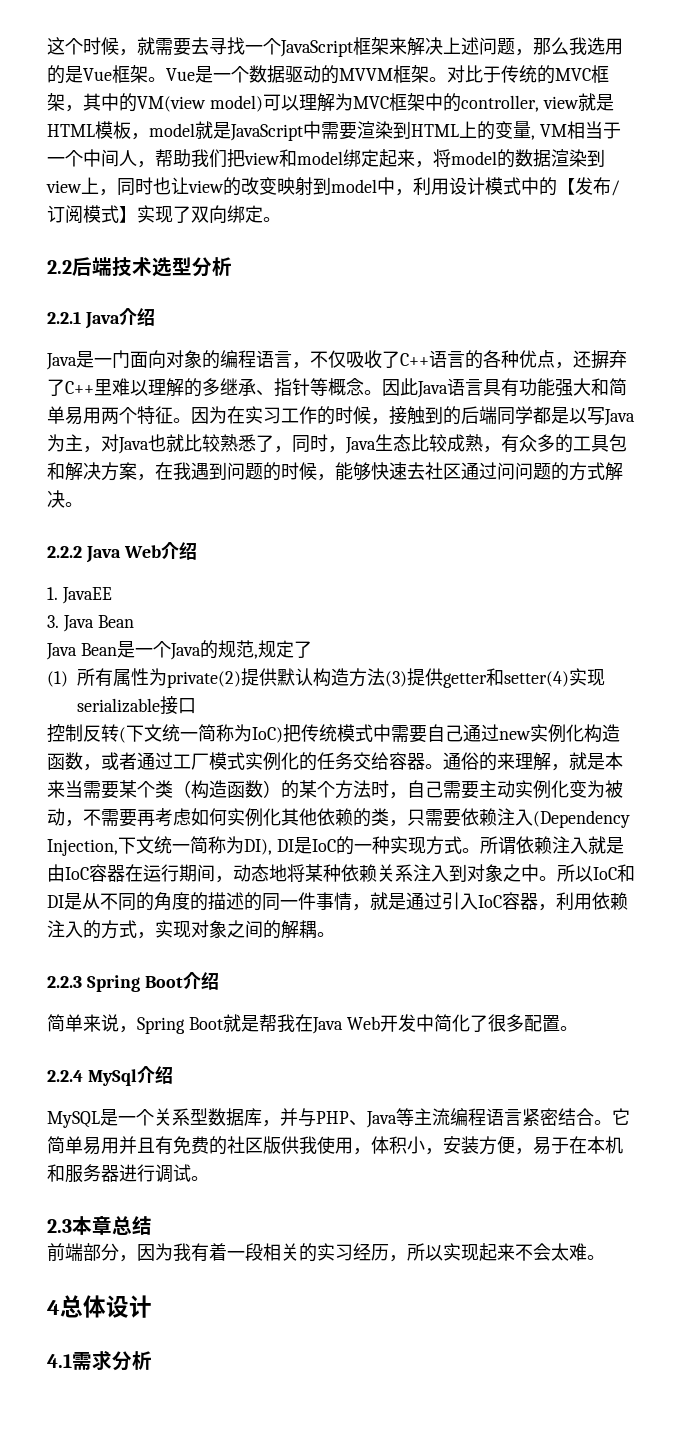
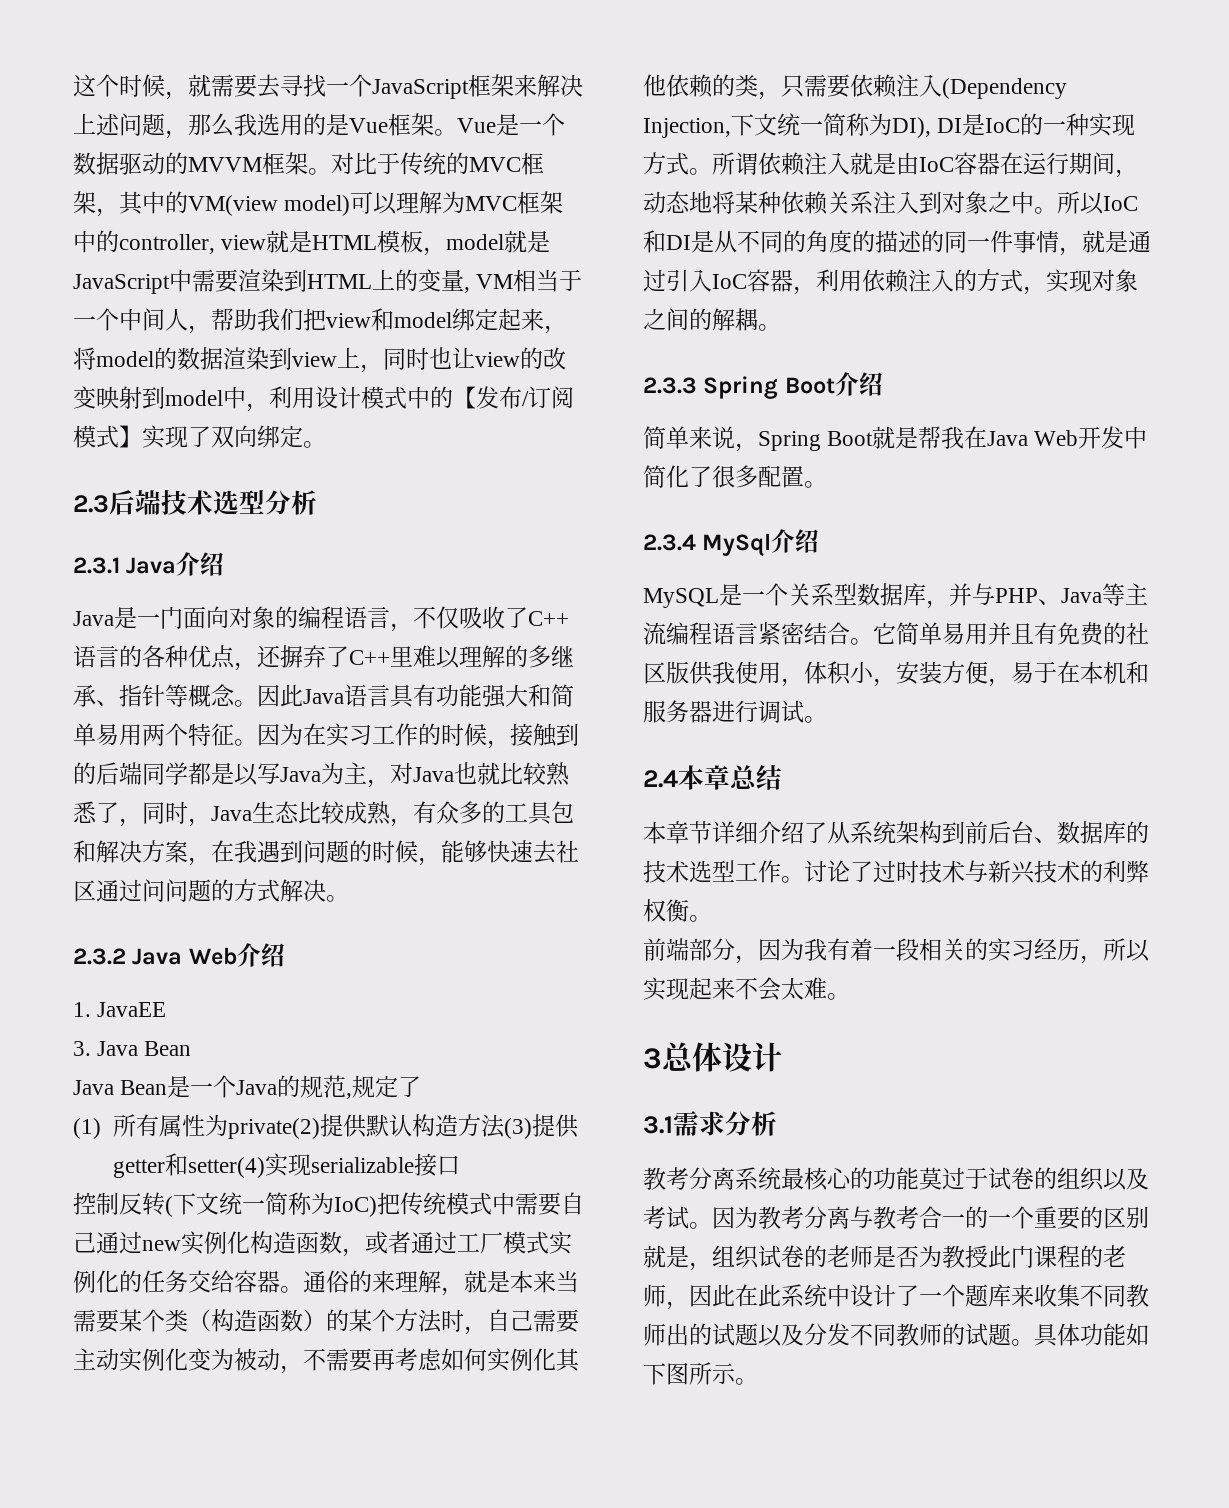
[47,260,72,274] 2.2 -> [73,495,109,513] 2.3
[47,311,81,324] 2.2.1 -> [73,557,120,574] 2.3.1
[47,546,82,558] 2.2.2 -> [73,948,126,965] 2.3.2
[47,976,82,988] 2.2.3 -> [643,377,697,394] 2.3.3
[47,1070,83,1082] 2.2.4 -> [643,534,696,551] 2.3.4
[47,1219,72,1233] 2.3 -> [643,770,678,788] 2.4
(152, 1225) none -> [643,821,1149,844] [643,860,1149,884] [643,899,712,922] // 本章节详细介绍了从系统架构到前后台、数据库的技术选型工作。讨论了过时技术与新兴技术的利弊权衡。
[47,1300,60,1315] 4 -> [643,1048,662,1069] 3
[47,1354,72,1368] 4.1 -> [643,1116,673,1134] 3.1
(152, 1360) none -> [643,1167,1149,1191] [643,1206,1149,1230] [643,1245,1126,1271] [643,1284,1149,1310] [643,1323,1149,1347] [643,1362,758,1385] // 教考分离系统最核心的功能莫过于试卷的组织以及考试。因为教考分离与教考合一的一个重要的区别就是，组织试卷的老师是否为教授此门课程的老师，因此在此系统中设计了一个题库来收集不同教师出的试题以及分发不同教师的试题。具体功能如下图所示。

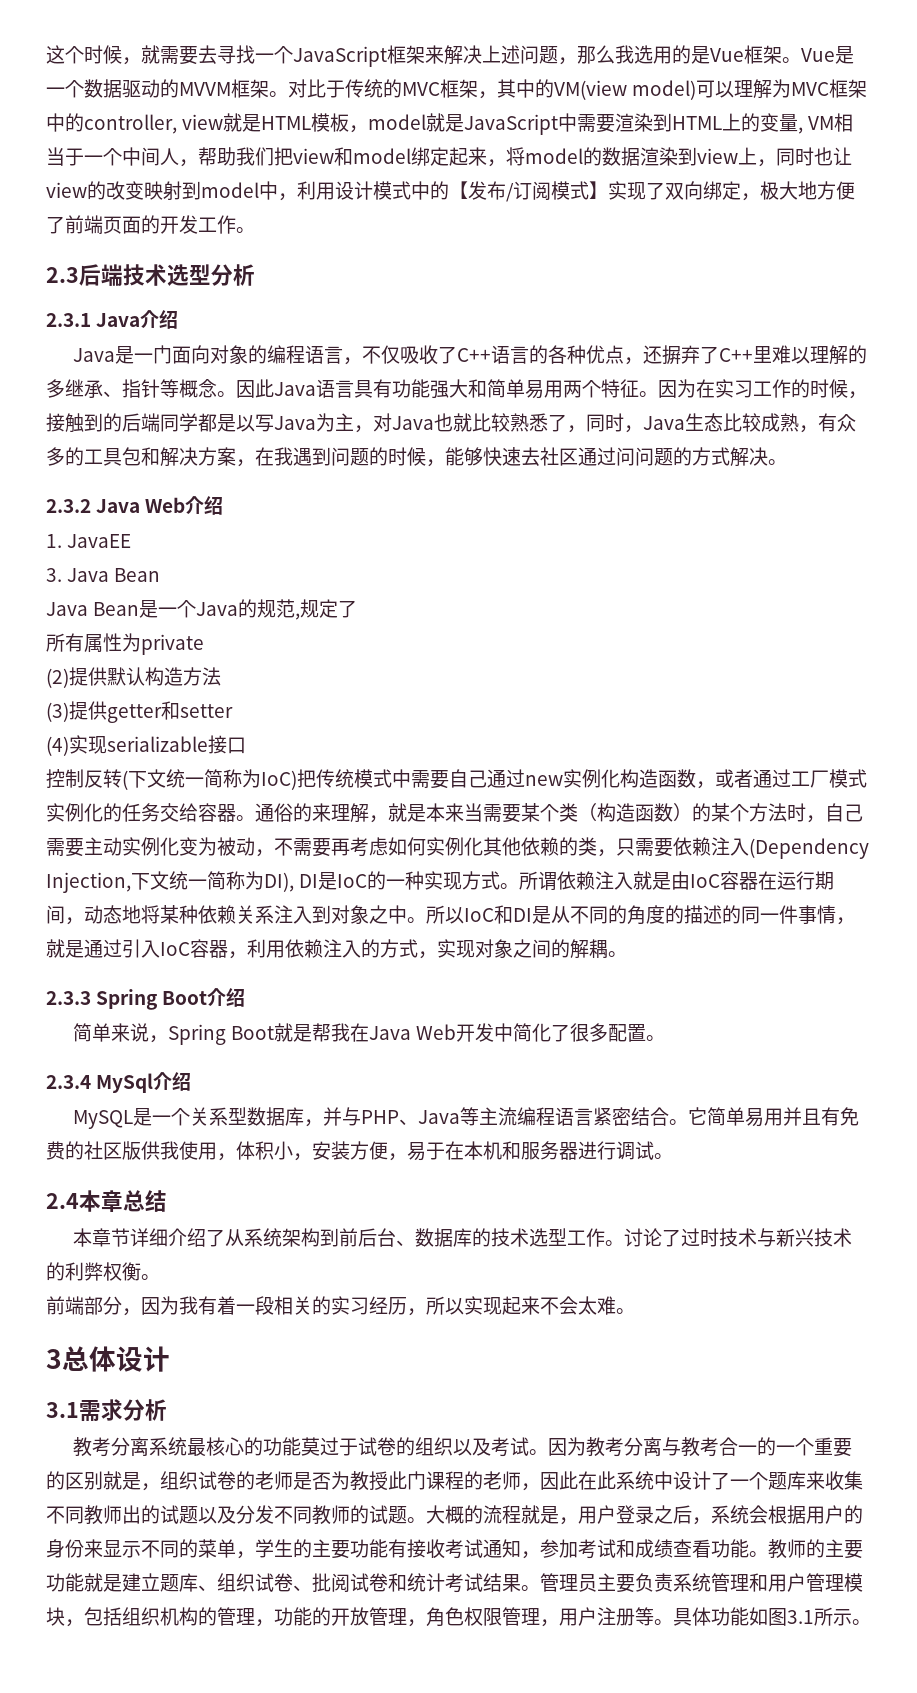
(303, 436) none -> [741,181,855,201] [46,215,236,234] ，极大地方便了前端页面的开发工作
[73,1118,101,1139] (1) -> (358, 609) none
[227,1118,320,1139] private(2) -> [141,634,204,655] [46,668,69,688] private // (2)
(505, 1126) none -> (221, 676) //
[187,1157,265,1178] setter(4) -> [180,704,233,718] [46,736,69,756] setter // (4)
(1034, 1342) none -> [426,1505,863,1525] [46,1539,863,1559] [46,1573,863,1593] [46,1607,673,1627] 大概的流程就是，用户登录之后，系统会根据用户的身份来显示不同的菜单，学生的主要功能有接收考试通知，参加考试和成绩查看功能。教师的主要功能就是建立题库、组织试卷、批阅试卷和统计考试结果。管理员主要负责系统管理和用户管理模块，包括组织机构的管理，功能的开放管理，角色权限管理，用户注册等。
[643,1362,689,1385] 下图 -> [768,1608,814,1626] 图3.1

